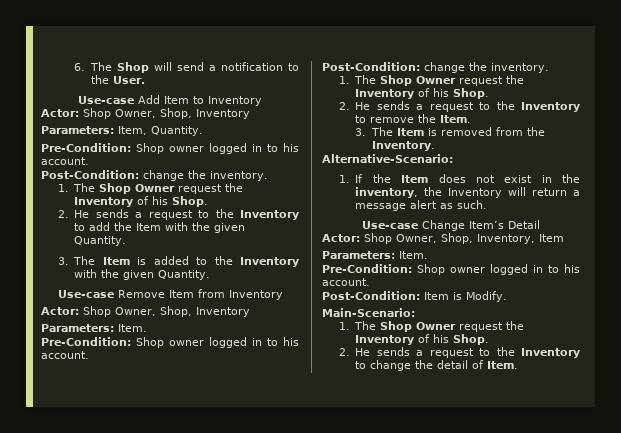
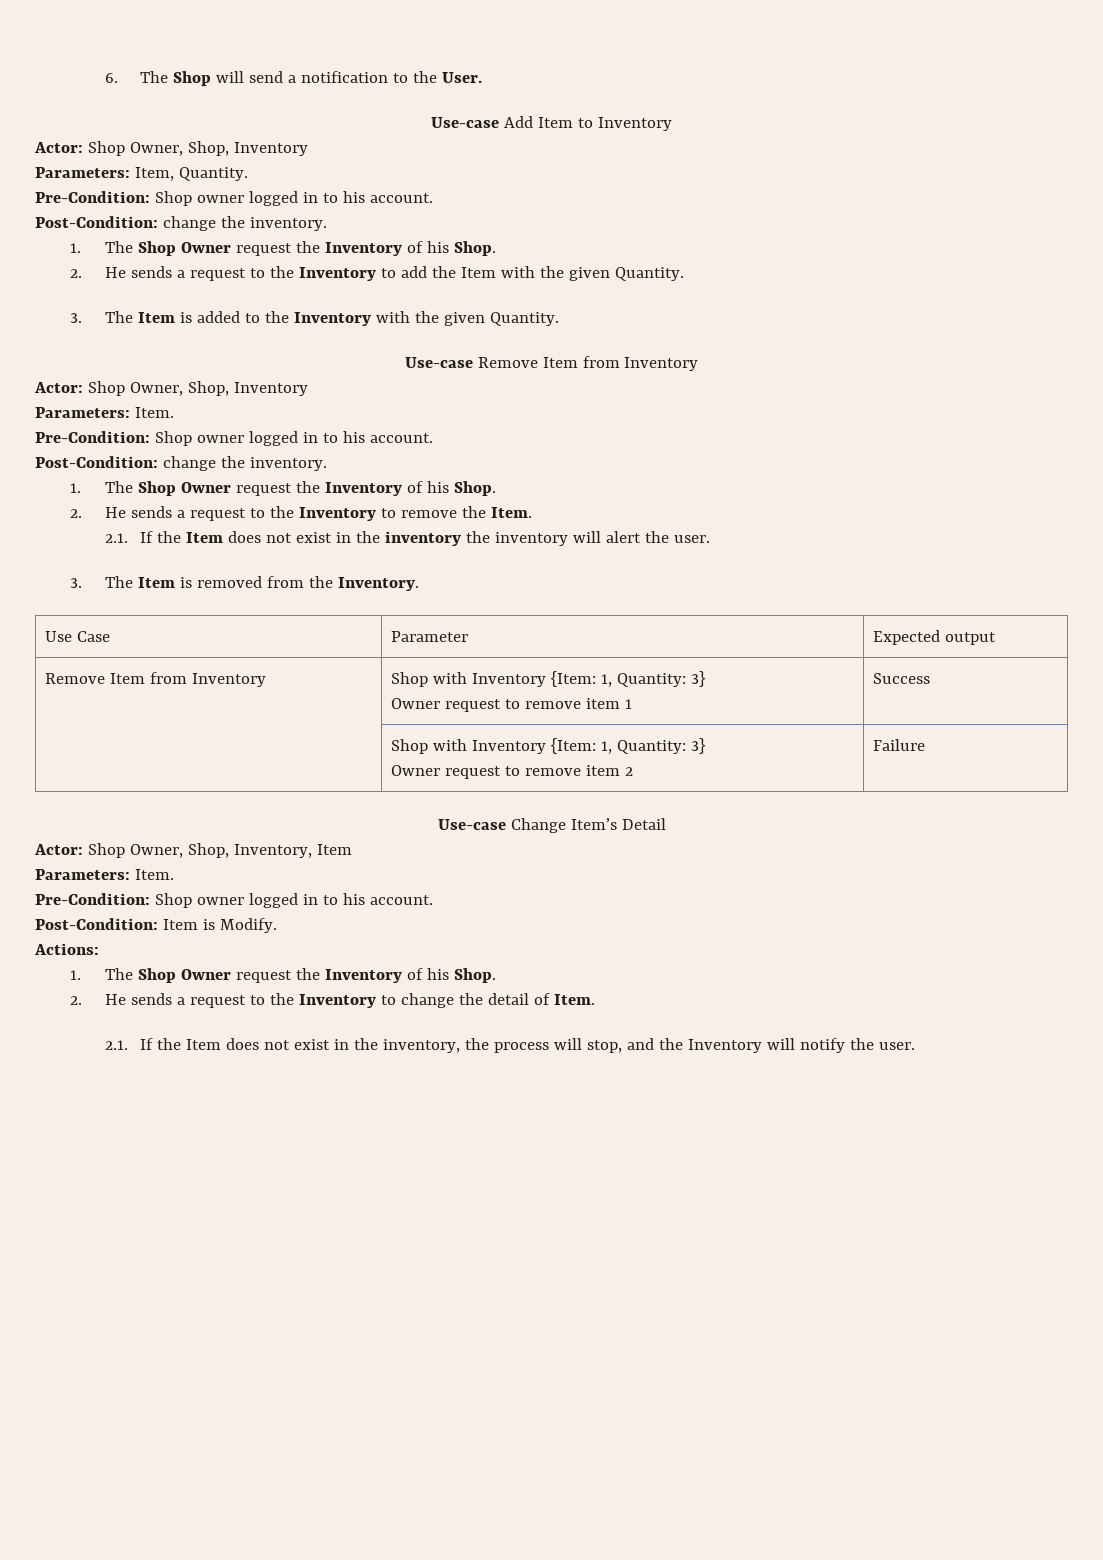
[355,127,546,136] [372,141,436,151] [322,154,453,163] [338,174,580,183] [355,187,580,198] [355,200,488,211] 3. The Item is removed from the Inventory. // Alternative-Scenario: // 1. If the Item does not exist in the inventory, the Inventory will return a message alert as such. -> [105,531,711,546] [70,576,420,591] [45,631,111,642] [391,631,469,642] [873,630,997,645] [45,672,267,687] [391,671,706,687] [391,698,633,712] [873,673,931,684] [391,738,706,754] [391,765,634,779] [873,739,926,751] 2.1. If the Item does not exist in the inventory the inventory will alert the user. // 3. The Item is removed from the Inventory. // Use Case | Parameter | Expected output // Remove Item from Inventory | Shop with Inventory {Item: 1, Quantity: 3} // Owner request to remove item 1 | Success // | Shop with Inventory {Item: 1, Quantity: 3} // Owner request to remove item 2 | Failure
[322,308,415,317] Main-Scenario: -> [34,943,99,955] Actions:
(519, 365) none -> [105,1038,916,1053] // 2.1. If the Item does not exist in the inventory, the process will stop, and the Inventory will notify the user.

